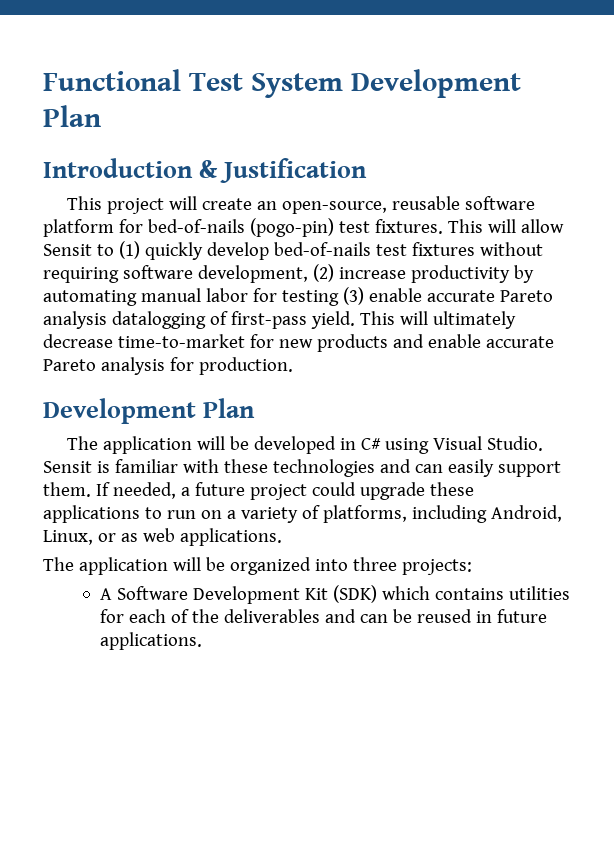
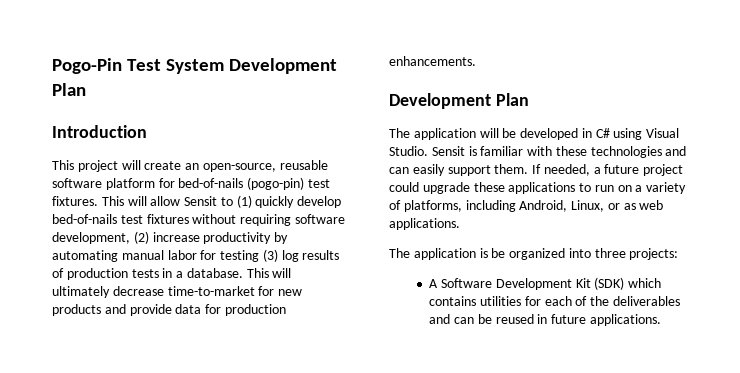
[43,69,181,91] Functional -> [52,58,122,74] Pogo-Pin
[199,158,368,183] & Justification -> (147, 131) none
[368,288,553,302] [43,311,355,329] enable accurate Pareto analysis datalogging of first-pass yield. -> [281,250,340,262] [52,268,243,280] log results of production tests in a database.
[427,334,554,348] [43,357,293,375] enable accurate Pareto analysis for production. -> [129,304,286,316] [389,56,476,66] provide data for production enhancements.
[172,557,201,571] will -> [479,248,488,258] is

